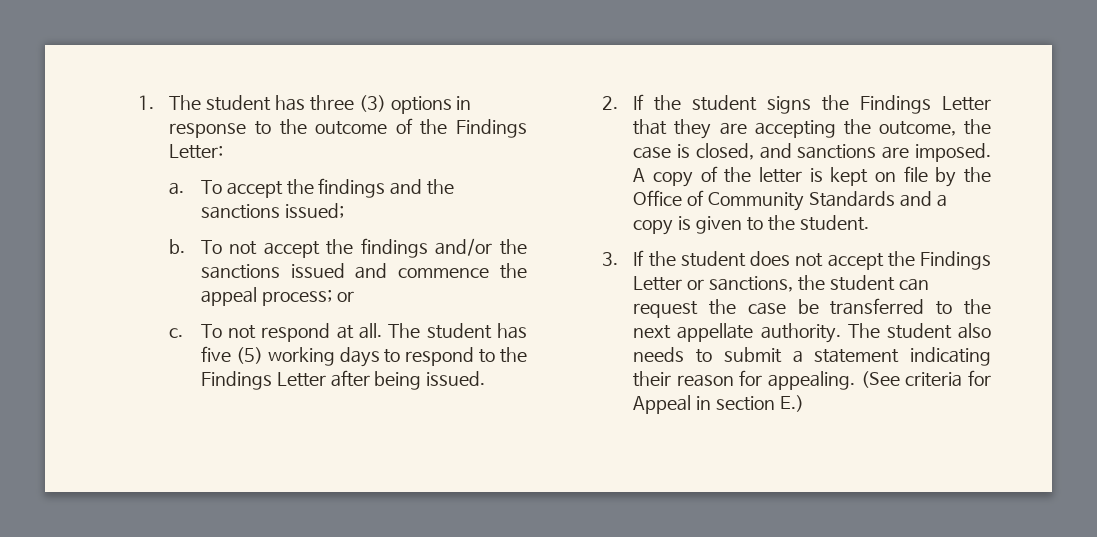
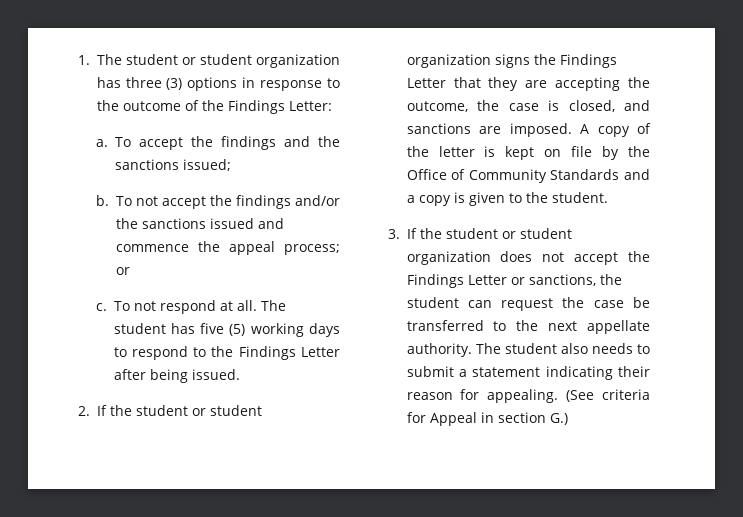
(272, 103) none -> [181,54,340,68] or student organization
(758, 103) none -> [191,405,262,416] [406,54,491,68] or student organization
(746, 259) none -> [501,228,572,239] [406,251,491,265] or student organization
[779,395,804,412] E.) -> [549,413,568,425] G.)

